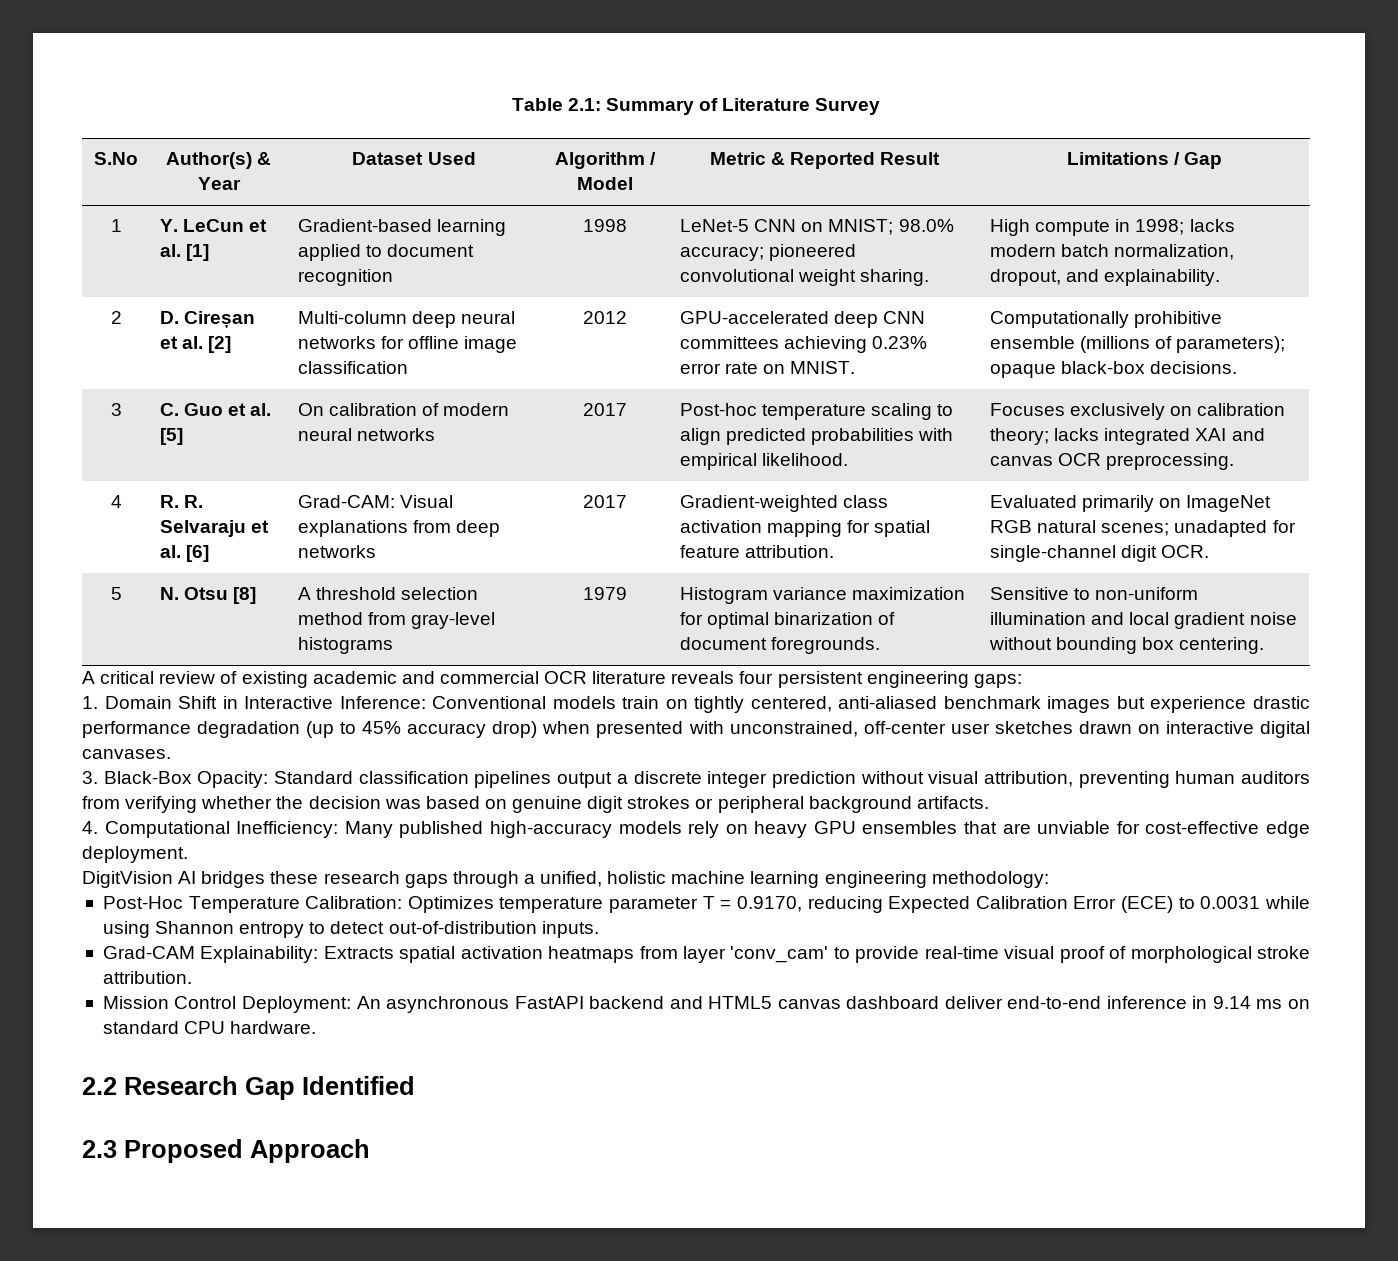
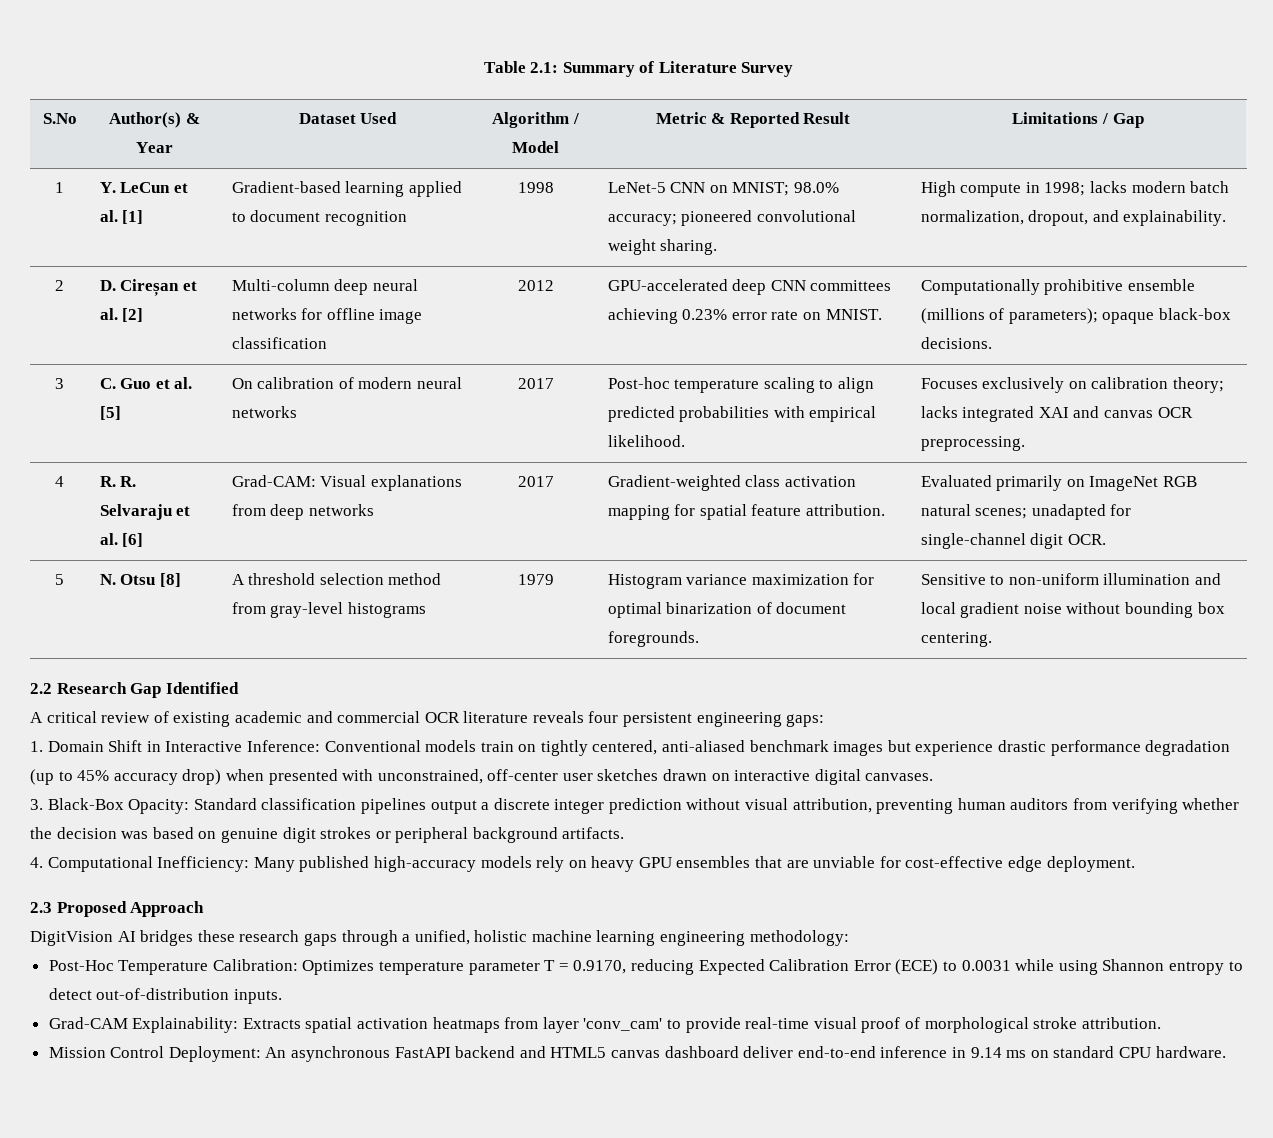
(1265, 645) none -> [30,682,239,698] // 2.2 Research Gap Identified
(188, 854) none -> [30,901,205,917] // 2.3 Proposed Approach
[82,1076,415,1100] [82,1139,370,1163] // 2.2 Research Gap Identified // 2.3 Proposed Approach -> (1226, 1052) none

